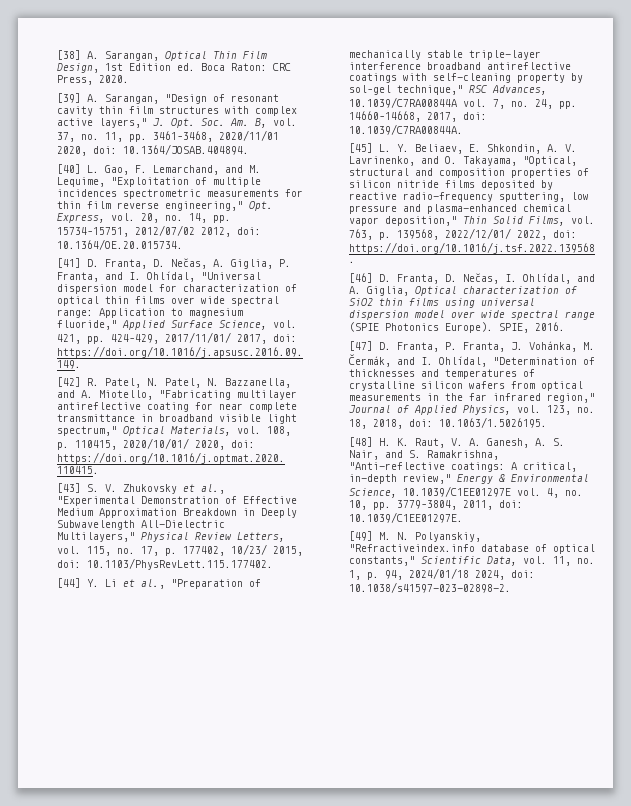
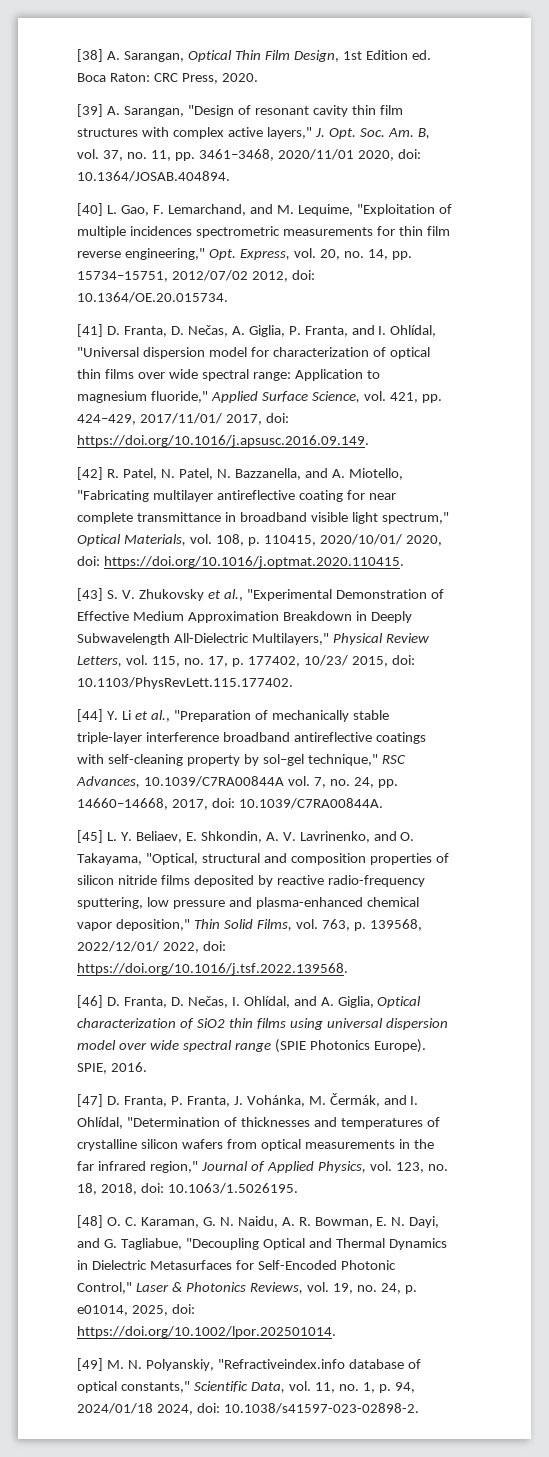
[379,438,566,448] [349,450,500,460] [349,462,578,472] [349,474,590,484] [349,486,584,498] [349,500,524,510] [349,512,464,523] H. K. Raut, V. A. Ganesh, A. S. Nair, and S. Ramakrishna, "Anti-reflective coatings: A critical, in-depth review," Energy & Environmental Science, 10.1039/C1EE01297E vol. 4, no. 10, pp. 3779–3804, 2011, doi: 10.1039/C1EE01297E. -> [107,1216,440,1228] [77,1238,447,1250] [77,1260,396,1270] [77,1282,417,1294] [77,1304,196,1316] [77,1326,337,1338] O. C. Karaman, G. N. Naidu, A. R. Bowman, E. N. Dayi, and G. Tagliabue, "Decoupling Optical and Thermal Dynamics in Dielectric Metasurfaces for Self-Encoded Photonic Control," Laser & Photonics Reviews, vol. 19, no. 24, p. e01014, 2025, doi: https://doi.org/10.1002/lpor.202501014.

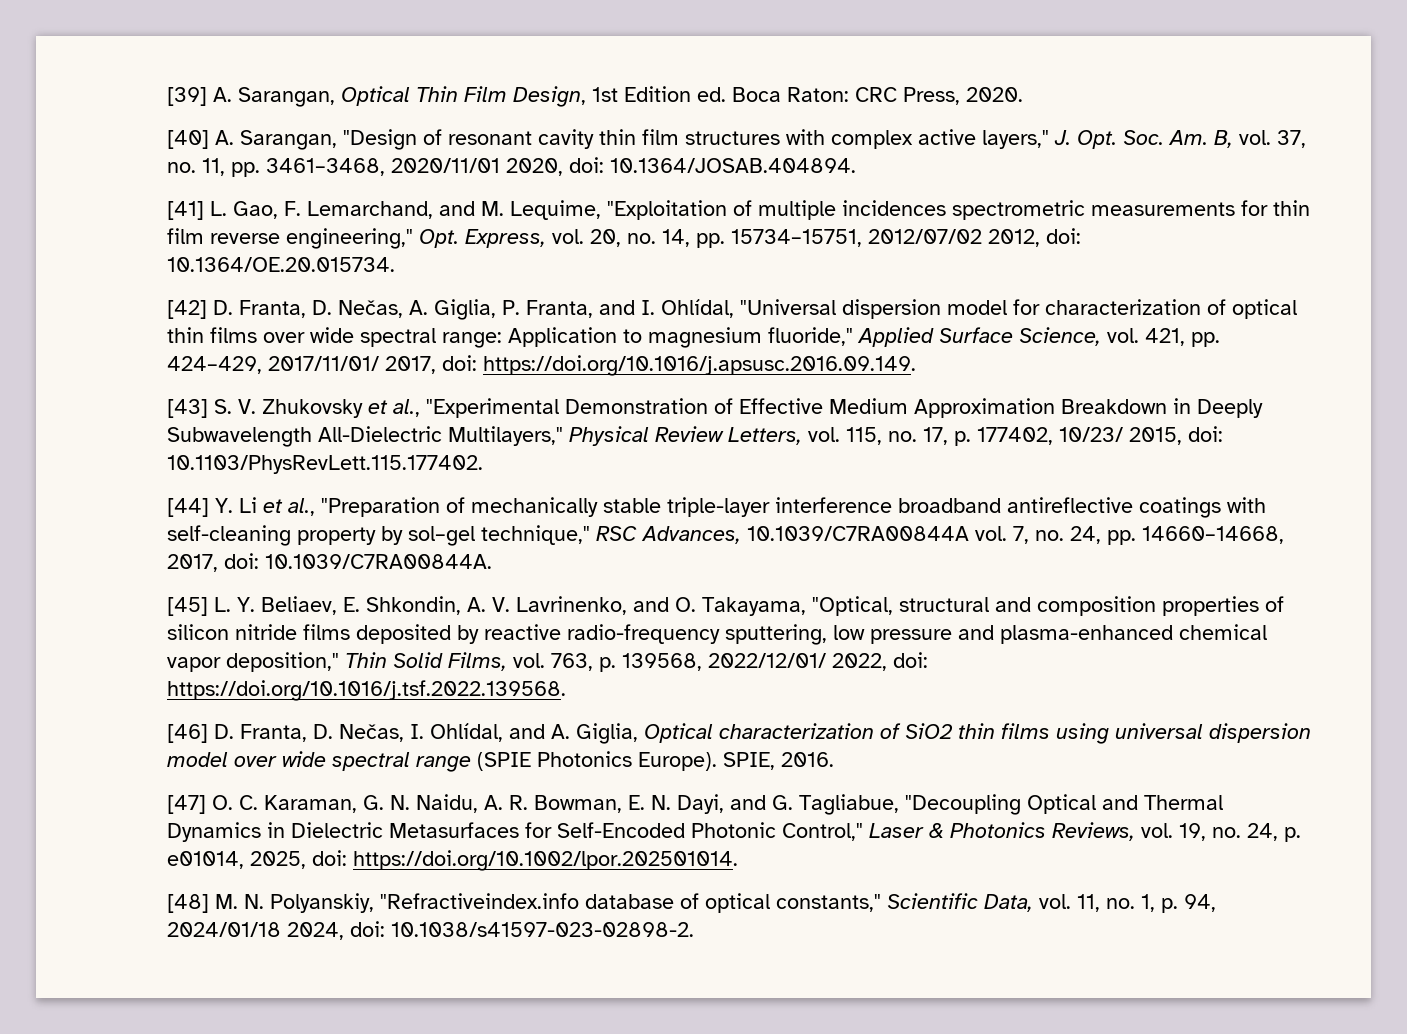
[77,49,104,62] [38] -> [167,87,208,106] [39]
[77,104,104,117] [39] -> [167,130,210,149] [40]
[77,203,104,216] [40] -> [167,201,205,220] [41]
[77,324,104,337] [41] -> [167,300,208,319] [42]
[77,467,403,480] [77,490,396,502] [77,512,449,524] [77,534,442,546] [77,556,405,568] // [42] R. Patel, N. Patel, N. Bazzanella, and A. Miotello, "Fabricating multilayer antireflective coating for near complete transmittance in broadband visible light spectrum," Optical Materials, vol. 108, p. 110415, 2020/10/01/ 2020, doi: https://doi.org/10.1016/j.optmat.2020.110415. -> (917, 365) none
[107,1093,419,1107] [77,1117,440,1129] [77,1139,434,1151] [77,1161,448,1173] [77,1183,299,1195] [77,1215,104,1228] D. Franta, P. Franta, J. Vohánka, M. Čermák, and I. Ohlídal, "Determination of thicknesses and temperatures of crystalline silicon wafers from optical measurements in the far infrared region," Journal of Applied Physics, vol. 123, no. 18, 2018, doi: 10.1063/1.5026195. // [48] -> (207, 804) none
[77,1358,104,1371] [49] -> [167,894,210,913] [48]

